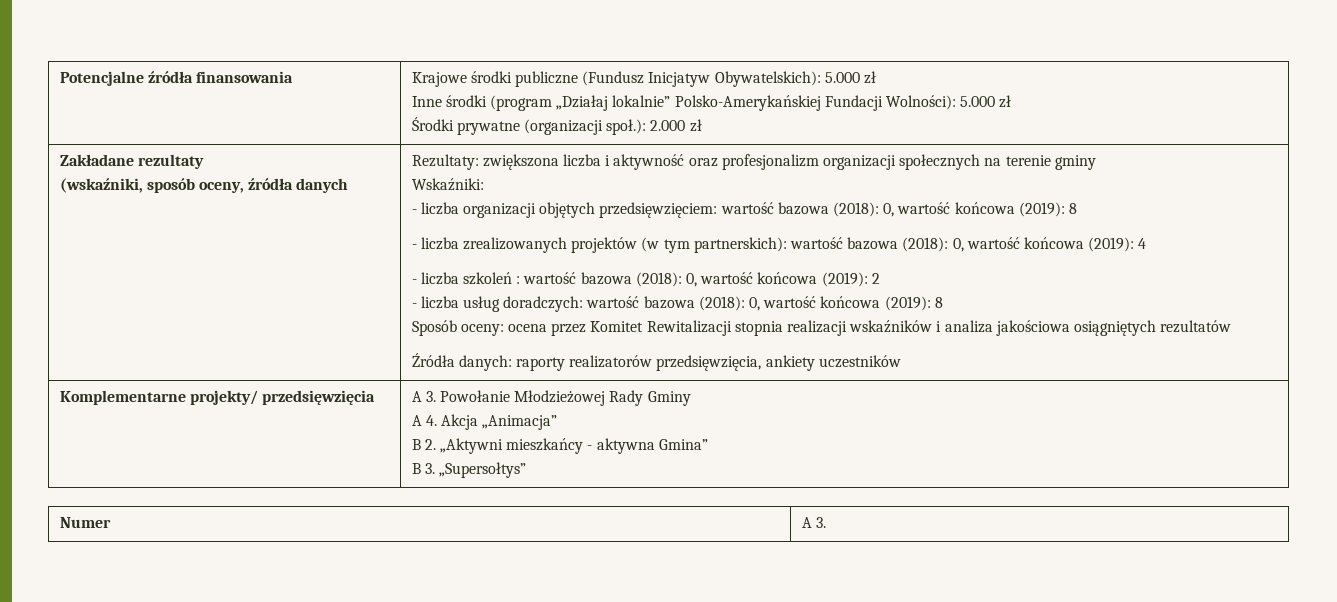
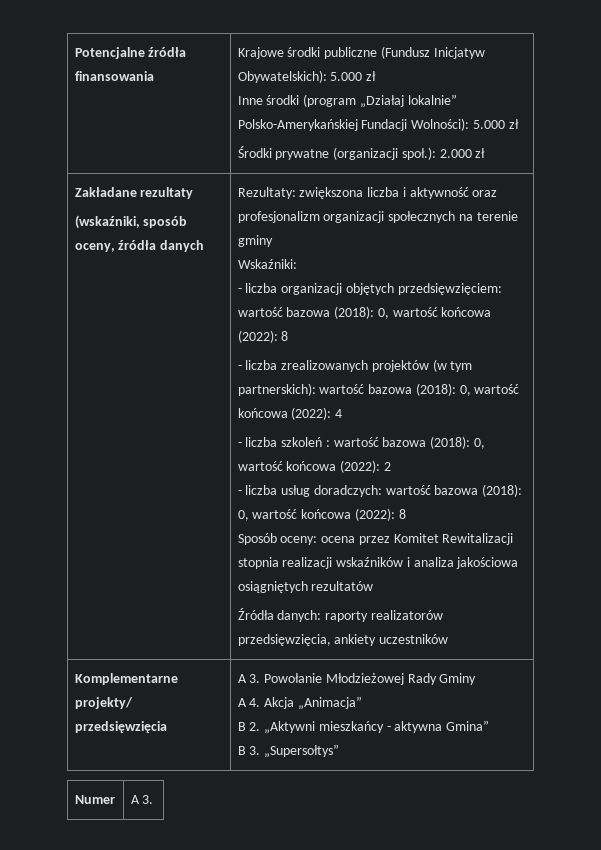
[1018,202,1065,217] (2019): -> [237,330,278,343] (2022):
[1088,237,1135,252] (2019): -> [291,407,332,420] (2022):
[821,272,868,287] (2019): -> [340,460,381,473] (2022):
[884,296,931,311] (2019): -> [354,508,395,521] (2022):

